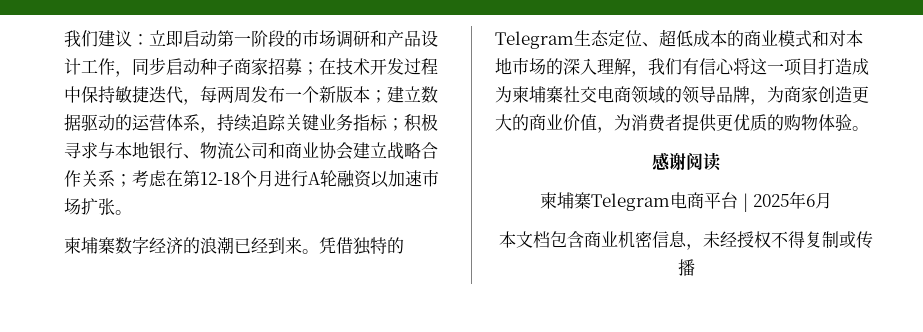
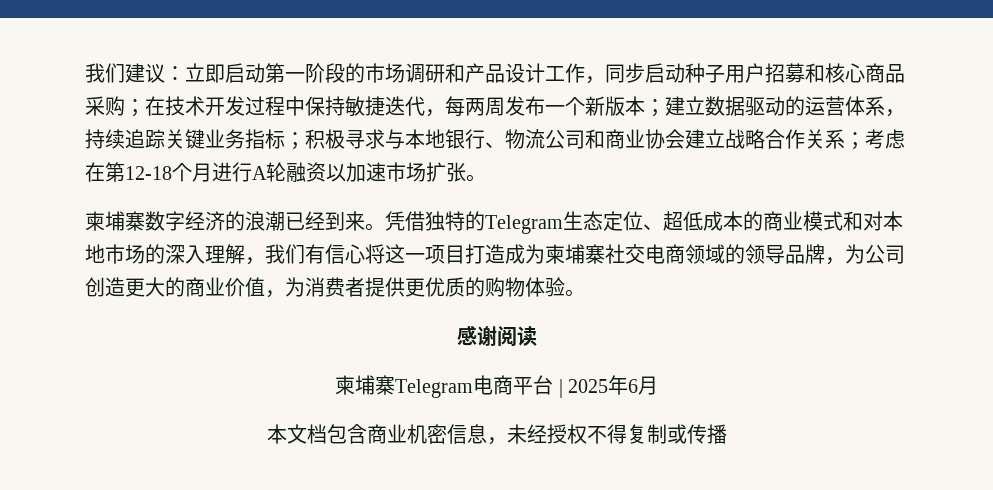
[234,58,302,76] 商家招募 -> [725,63,905,83] [85,96,125,116] 用户招募和核心商品采购
[784,86,818,104] 商家 -> [865,244,905,264] 公司

